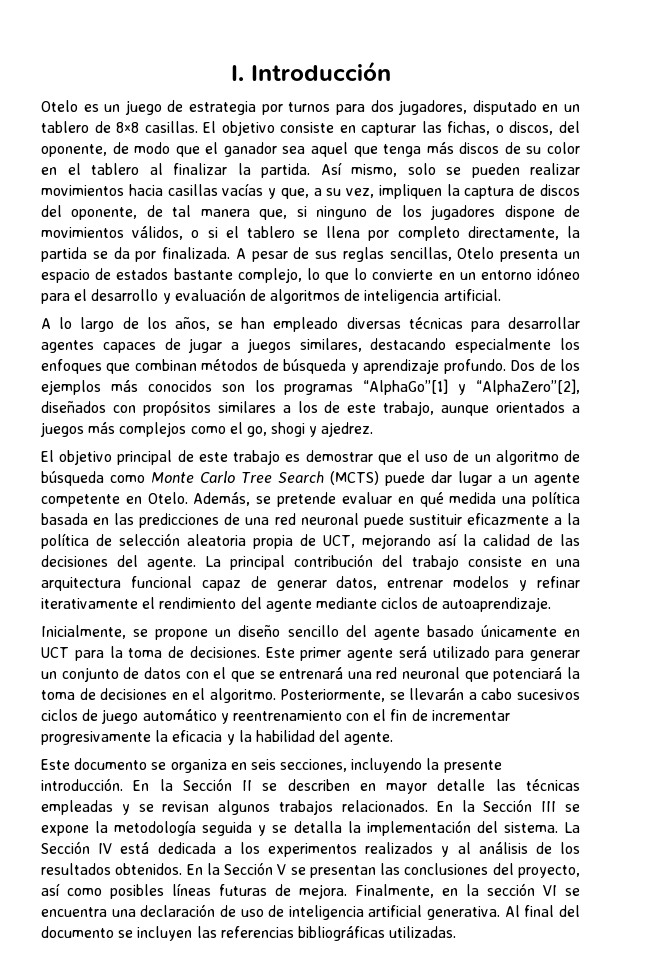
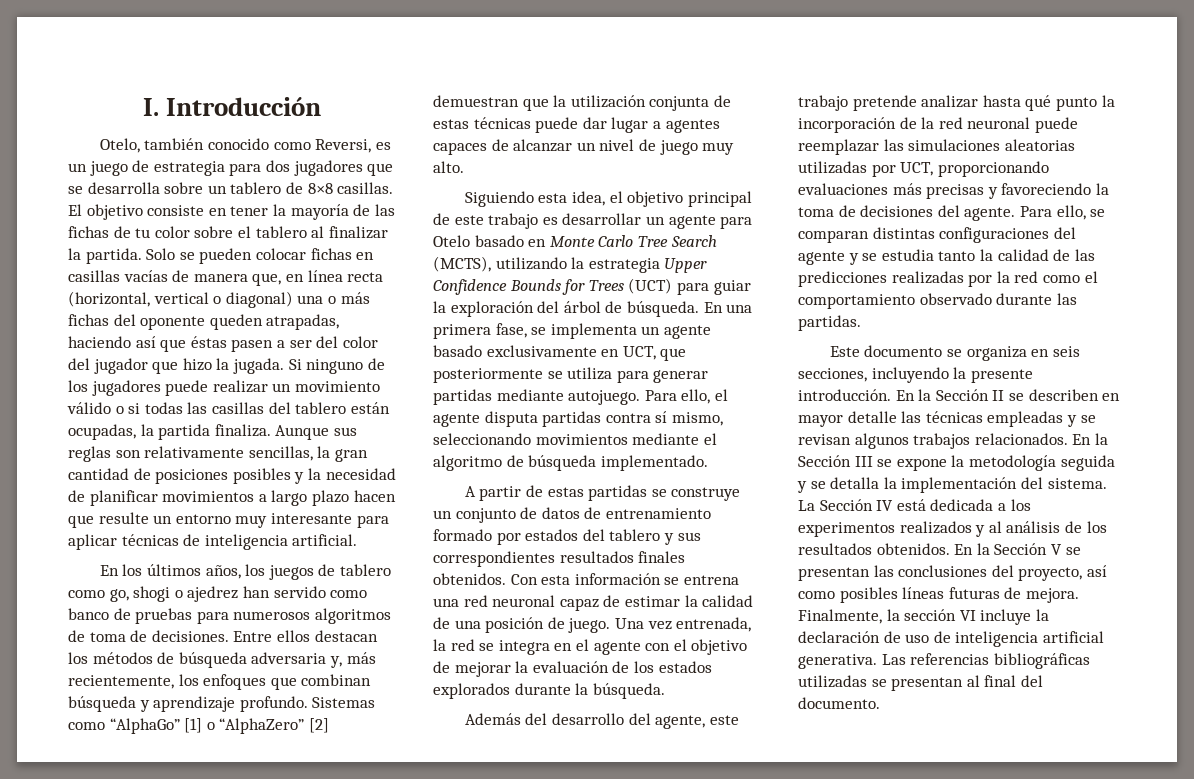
[41,100,78,112] Otelo -> [99,138,372,153] Otelo, también conocido como Reversi,
[261,100,559,115] por turnos para dos jugadores, disputado en -> [229,160,394,176] [68,182,204,194] para dos jugadores que se desarrolla sobre
[361,121,581,136] [41,142,580,157] [41,167,57,175] capturar las fichas, o discos, del oponente, de modo que el ganador sea aquel que tenga más discos de su color en -> [230,204,395,220] [68,226,234,238] tener la mayoría de las fichas de tu color sobre
[320,162,580,178] [41,183,580,199] [41,205,580,220] [41,226,580,241] [41,247,580,262] [41,267,581,283] [41,288,501,304] [41,317,580,332] [41,338,552,353] Así mismo, solo se pueden realizar movimientos hacia casillas vacías y que, a su vez, impliquen la captura de discos del oponente, de tal manera que, si ninguno de los jugadores dispone de movimientos válidos, o si el tablero se llena por completo directamente, la partida se da por finalizada. A pesar de sus reglas sencillas, Otelo presenta un espacio de estados bastante complejo, lo que lo convierte en un entorno idóneo para el desarrollo y evaluación de algoritmos de inteligencia artificial. // A lo largo de los años, se han empleado diversas técnicas para desarrollar agentes capaces de jugar a juegos similares, destacando especialmente -> [146,248,375,264] [68,270,384,286] [68,291,370,308] [68,314,340,330] [68,336,378,352] [68,358,385,374] [68,380,380,396] [67,402,390,414] [68,424,357,440] [68,446,368,462] [68,468,396,484] [68,490,396,506] [68,512,389,528] [68,534,358,550] [99,564,391,580] [68,586,368,602] [68,608,391,624] [68,630,378,642] [68,652,376,668] [68,675,174,689] Solo se pueden colocar fichas en casillas vacías de manera que, en línea recta (horizontal, vertical o diagonal) una o más fichas del oponente queden atrapadas, haciendo así que éstas pasen a ser del color del jugador que hizo la jugada. Si ninguno de los jugadores puede realizar un movimiento válido o si todas las casillas del tablero están ocupadas, la partida finaliza. Aunque sus reglas son relativamente sencillas, la gran cantidad de posiciones posibles y la necesidad de planificar movimientos a largo plazo hacen que resulte un entorno muy interesante para aplicar técnicas de inteligencia artificial. // En los últimos años, los juegos de tablero como go, shogi o ajedrez han servido como banco de pruebas para numerosos algoritmos de toma de decisiones. Entre ellos destacan los métodos de búsqueda adversaria y, más recientemente,
[201,359,279,371] métodos de -> (372, 680) none
[510,359,580,371] [41,379,580,395] [41,400,581,416] [40,422,374,437] [41,450,54,462] Dos de los ejemplos más conocidos son los programas “AlphaGo”[1] y “AlphaZero”[2], diseñados con propósitos similares a los de este trabajo, aunque orientados a juegos más complejos como el go, shogi y ajedrez. // El -> [312,697,376,708] [68,718,329,734] [433,95,731,111] [433,117,720,133] [433,139,735,155] [433,161,464,173] [464,191,623,207] Sistemas como “AlphaGo” [1] o “AlphaZero” [2] demuestran que la utilización conjunta de estas técnicas puede dar lugar a agentes capaces de alcanzar un nivel de juego muy alto. // Siguiendo esta idea, el
[305,450,581,465] [41,471,580,486] [41,491,580,507] [41,513,580,528] [41,533,580,549] [41,554,580,570] [41,576,581,591] [41,597,552,612] [41,625,581,640] [41,646,580,661] [41,667,580,682] [41,688,581,703] [41,709,510,724] [41,730,394,745] demostrar que el uso de un algoritmo de búsqueda como Monte Carlo Tree Search (MCTS) puede dar lugar a un agente competente en Otelo. Además, se pretende evaluar en qué medida una política basada en las predicciones de una red neuronal puede sustituir eficazmente a la política de selección aleatoria propia de UCT, mejorando así la calidad de las decisiones del agente. La principal contribución del trabajo consiste en una arquitectura funcional capaz de generar datos, entrenar modelos y refinar iterativamente el rendimiento del agente mediante ciclos de autoaprendizaje. // Inicialmente, se propone un diseño sencillo del agente basado únicamente en UCT para la toma de decisiones. Este primer agente será utilizado para generar un conjunto de datos con el que se entrenará una red neuronal que potenciará la toma de decisiones en el algoritmo. Posteriormente, se llevarán a cabo sucesivos ciclos de juego automático y reentrenamiento con el fin de incrementar progresivamente la eficacia y la habilidad del agente. -> [562,213,753,229] [433,235,717,247] [433,256,708,273] [433,278,751,295] [433,301,753,317] [433,323,711,339] [433,345,687,361] [433,367,709,383] [433,389,728,405] [433,411,723,427] [433,433,717,445] [433,455,708,471] [464,485,741,501] [433,507,711,523] [433,529,701,545] [433,551,686,567] [433,573,739,585] [433,595,754,611] [433,617,752,633] [433,639,748,655] [433,661,712,677] [433,683,665,699] [464,713,739,729] [798,95,1115,111] [798,117,1078,133] [798,139,1075,155] [798,161,1049,177] [798,183,1109,199] [798,205,1106,221] [798,227,1076,243] [798,249,1095,265] [798,271,1098,287] [798,293,1077,309] [798,315,861,331] desarrollar un agente para Otelo basado en Monte Carlo Tree Search (MCTS), utilizando la estrategia Upper Confidence Bounds for Trees (UCT) para guiar la exploración del árbol de búsqueda. En una primera fase, se implementa un agente basado exclusivamente en UCT, que posteriormente se utiliza para generar partidas mediante autojuego. Para ello, el agente disputa partidas contra sí mismo, seleccionando movimientos mediante el algoritmo de búsqueda implementado. // A partir de estas partidas se construye un conjunto de datos de entrenamiento formado por estados del tablero y sus correspondientes resultados finales obtenidos. Con esta información se entrena una red neuronal capaz de estimar la calidad de una posición de juego. Una vez entrenada, la red se integra en el agente con el objetivo de mejorar la evaluación de los estados explorados durante la búsqueda. // Además del desarrollo del agente, este trabajo pretende analizar hasta qué punto la incorporación de la red neuronal puede reemplazar las simulaciones aleatorias utilizadas por UCT, proporcionando evaluaciones más precisas y favoreciendo la toma de decisiones del agente. Para ello, se comparan distintas configuraciones del agente y se estudia tanto la calidad de las predicciones realizadas por la red como el comportamiento observado durante las partidas.
[442,888,458,896] en -> (882, 616) none
[565,888,580,896] [41,907,136,917] se encuentra una -> [980,609,1049,625] incluye la
[504,905,580,917] [41,926,457,941] Al final del documento se incluyen las referencias bibliográficas utilizadas. -> [881,653,1090,669] [798,675,1043,691] [798,697,880,709] Las referencias bibliográficas utilizadas se presentan al final del documento.

